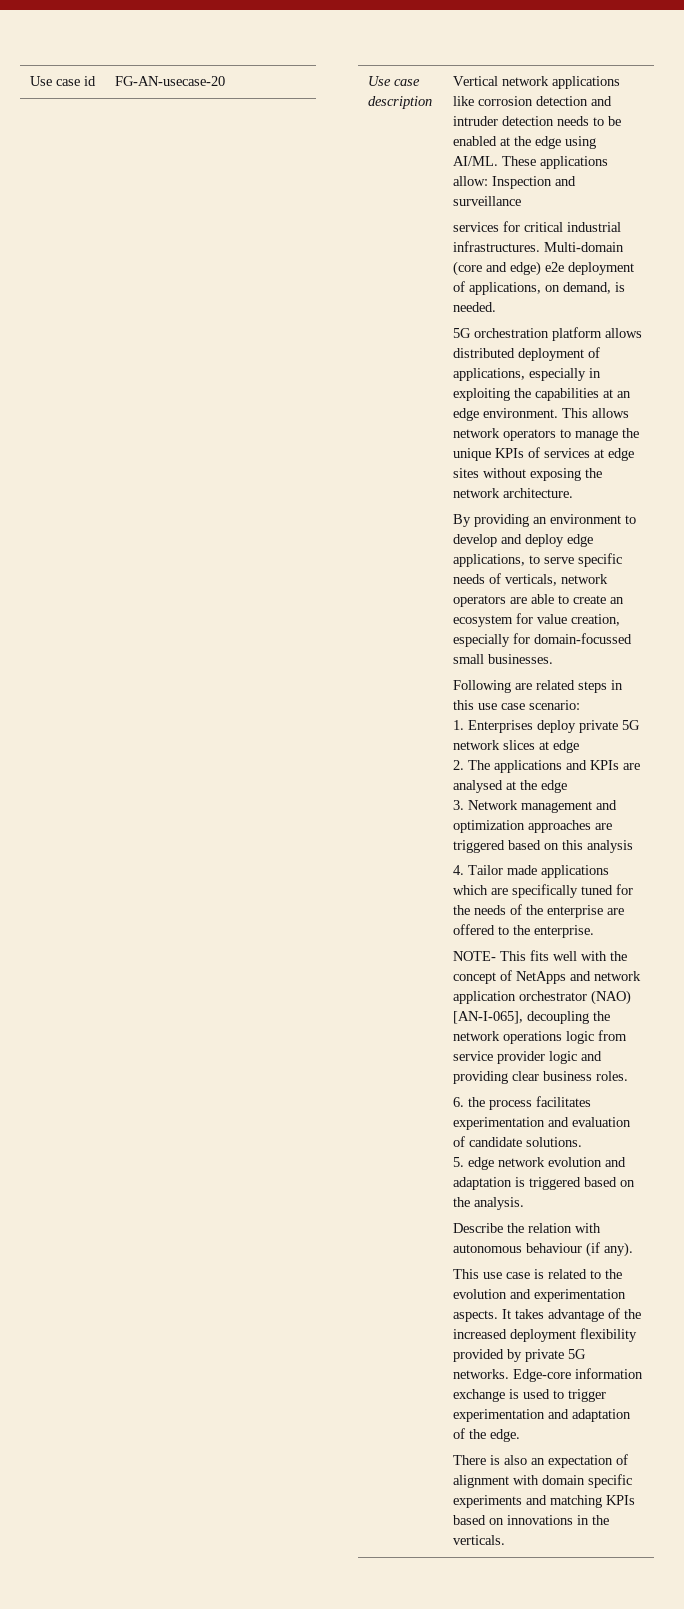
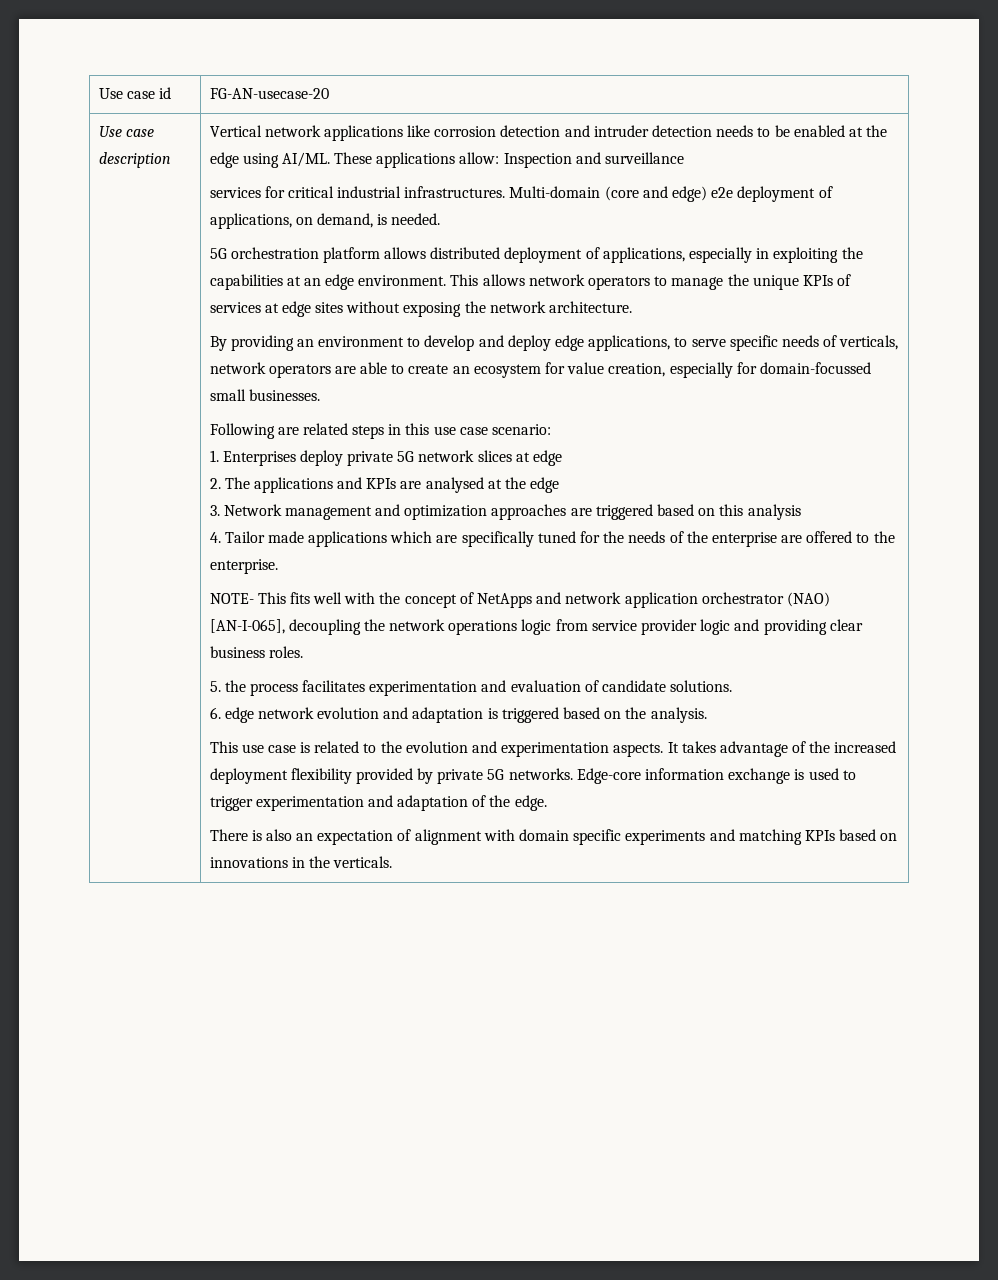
[453,1097,465,1107] 6. -> [209,681,221,692] 5.
[453,1157,465,1167] 5. -> [209,707,221,719] 6.
[453,1223,602,1233] [453,1242,634,1257] // Describe the relation with autonomous behaviour (if any). -> (707, 715) none

